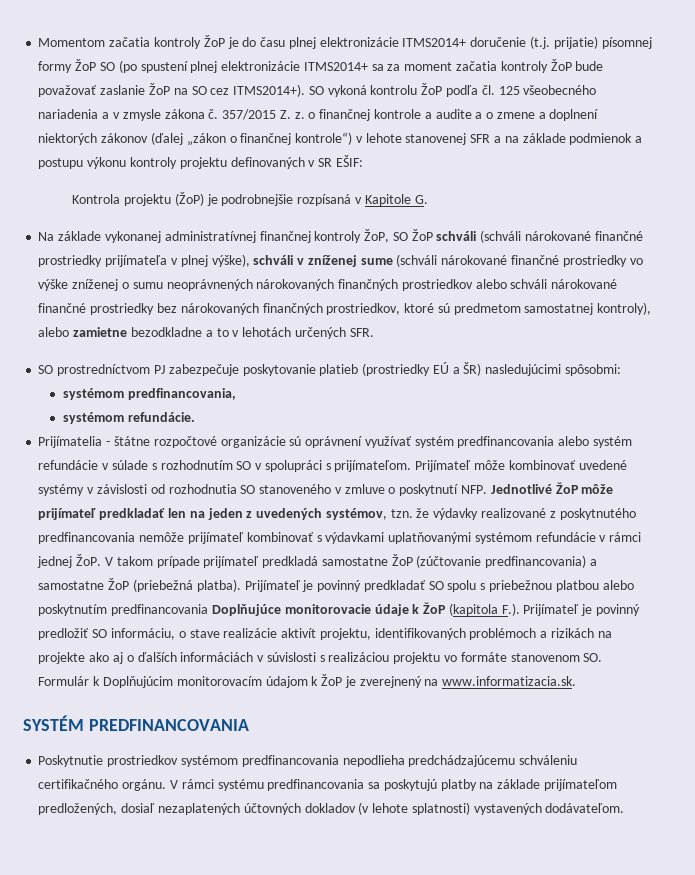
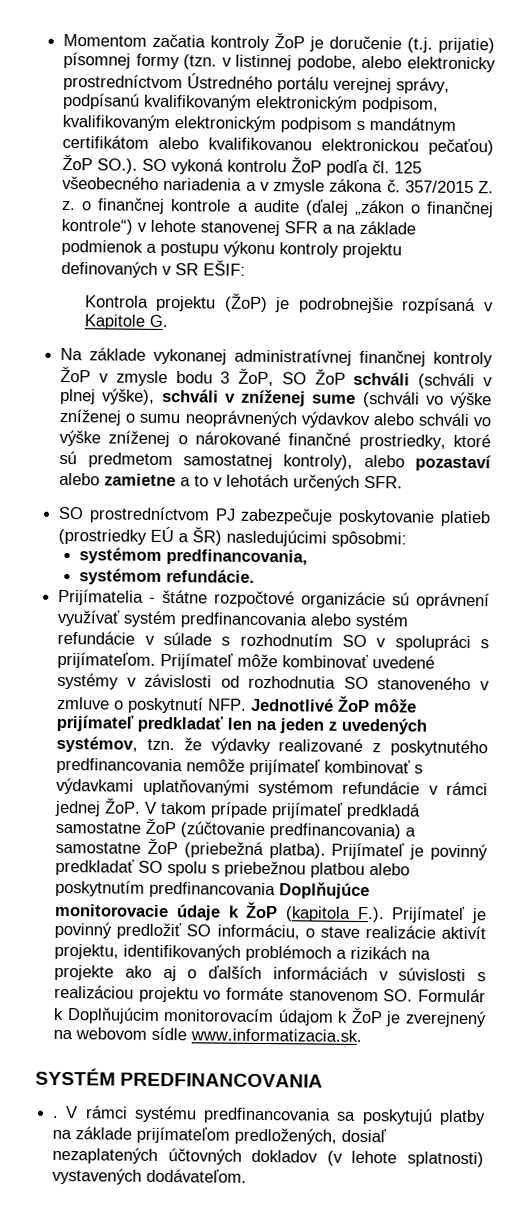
[242,37,467,49] do času plnej elektronizácie ITMS2014+ -> (325, 44) none
[75,59,604,73] [38,83,306,97] ŽoP SO (po spustení plnej elektronizácie ITMS2014+ sa za moment začatia kontroly ŽoP bude považovať zaslanie ŽoP na SO cez ITMS2014+). -> [183,54,497,73] [63,73,451,94] [63,92,440,113] [62,113,457,134] [62,134,494,156] [62,154,139,174] (tzn. v listinnej podobe, alebo elektronicky prostredníctvom Ústredného portálu verejnej správy, podpísanú kvalifikovaným elektronickým podpisom, kvalifikovaným elektronickým podpisom s mandátnym certifikátom alebo kvalifikovanou elektronickou pečaťou) ŽoP SO.).
[475,109,599,121] [38,133,149,145] a o zmene a doplnení niektorých zákonov -> (300, 206) none
(362, 237) none -> [60,366,231,387] ŽoP v zmysle bodu 3
[524,231,643,241] [38,255,168,267] nárokované finančné prostriedky prijímateľa -> (476, 381) none
[441,255,627,267] nárokované finančné prostriedky -> (420, 399) none
[256,279,618,291] [38,303,401,315] nárokovaných finančných prostriedkov alebo schváli nárokované finančné prostriedky bez nárokovaných finančných prostriedkov, -> [300,411,491,429] [59,429,446,450] výdavkov alebo schváli vo výške zníženej o nárokované finančné prostriedky,
[73,327,202,337] zamietne bezodkladne -> [415,454,492,472] [59,472,177,487] pozastaví alebo zamietne
(439, 682) none -> [75,1026,188,1041] webovom sídle
[38,755,578,767] [38,779,167,791] Poskytnutie prostriedkov systémom predfinancovania nepodlieha predchádzajúcemu schváleniu certifikačného orgánu. -> [52,1115,59,1118] .

